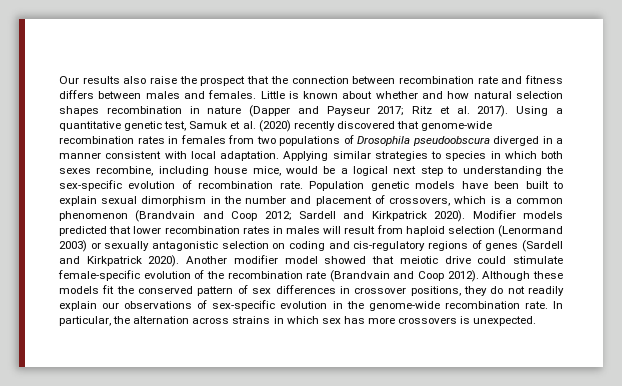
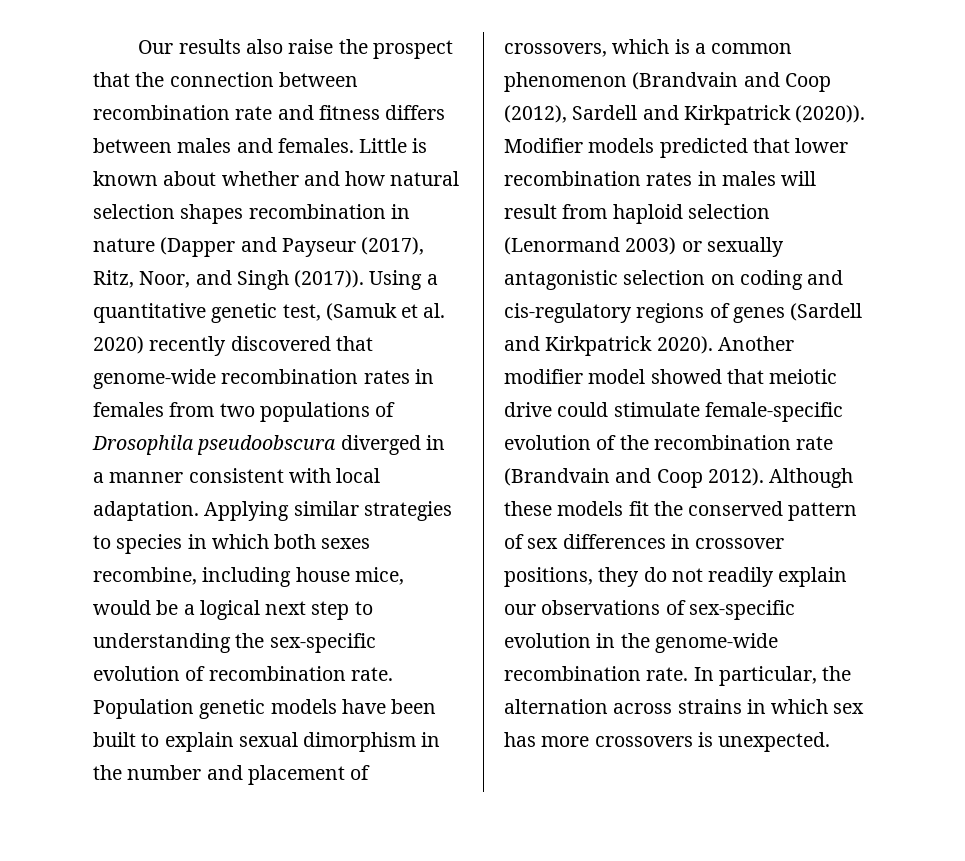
[377,105,509,117] 2017; Ritz et al. 2017). -> [361,237,425,255] [93,270,365,290] (2017), Ritz, Noor, and Singh (2017)).
[189,120,291,132] Samuk et al. (2020) -> [325,303,446,321] [93,336,144,354] (Samuk et al. 2020)
[264,211,292,221] 2012; -> [504,105,567,123] (2012),
[434,210,466,222] 2020). -> [795,105,866,123] (2020)).

